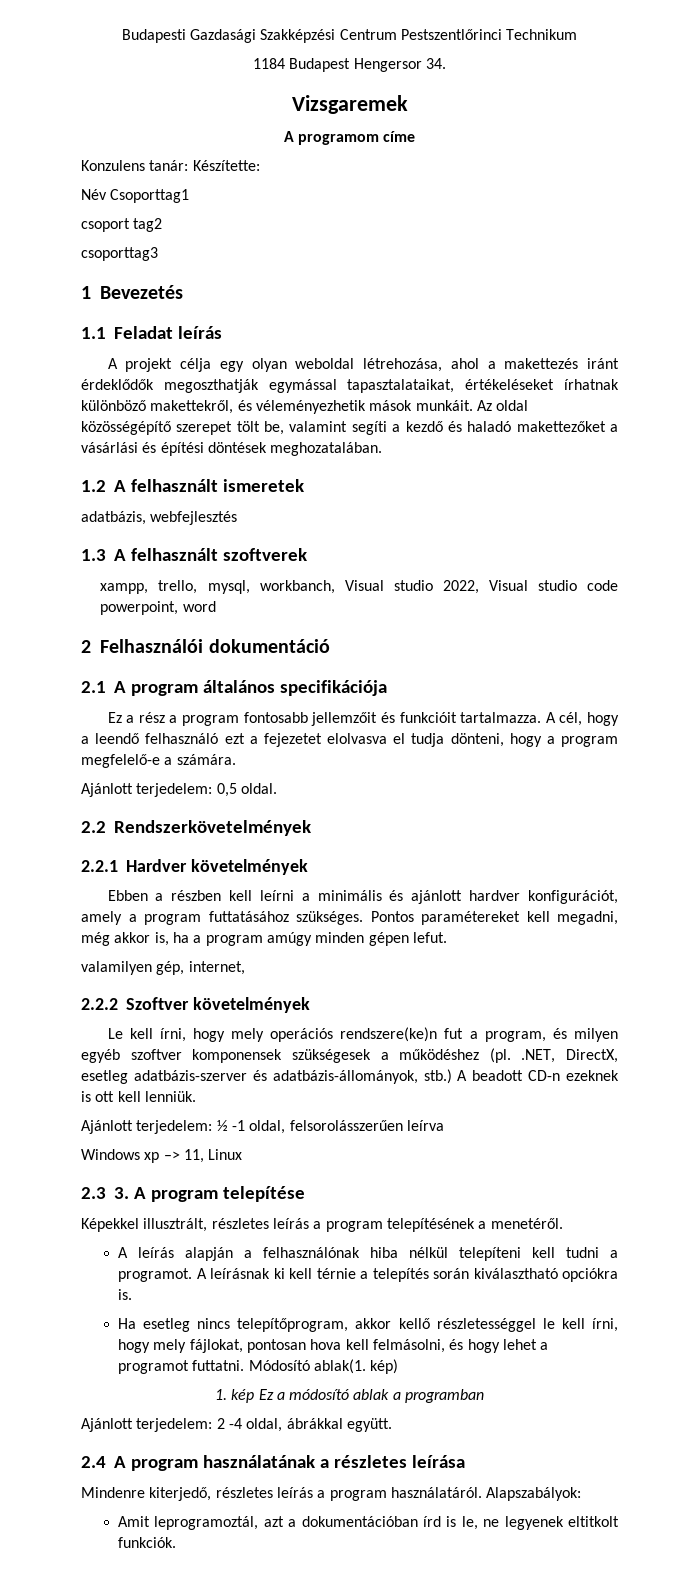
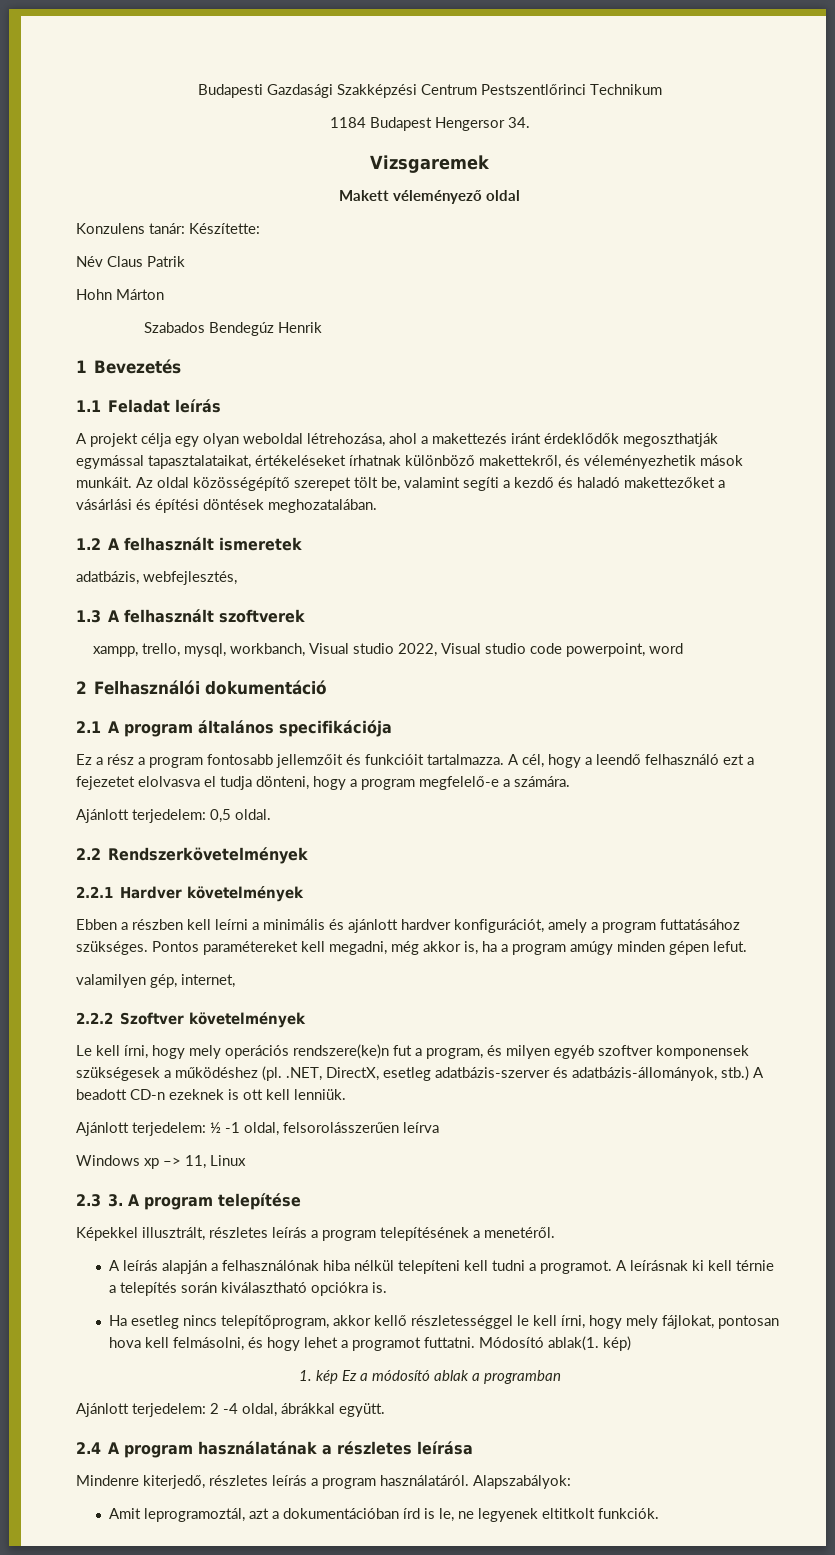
[283,131,416,145] A programom címe -> [339,190,520,204] Makett véleményező oldal
[110,189,190,203] [81,218,163,232] [81,247,158,261] Csoporttag1 // csoport tag2 // csoporttag3 -> [107,256,185,267] [76,289,164,300] [143,322,322,336] Claus Patrik // Hohn Márton // Szabados Bendegúz Henrik
[150,511,238,525] webfejlesztés -> [143,571,237,585] webfejlesztés,

